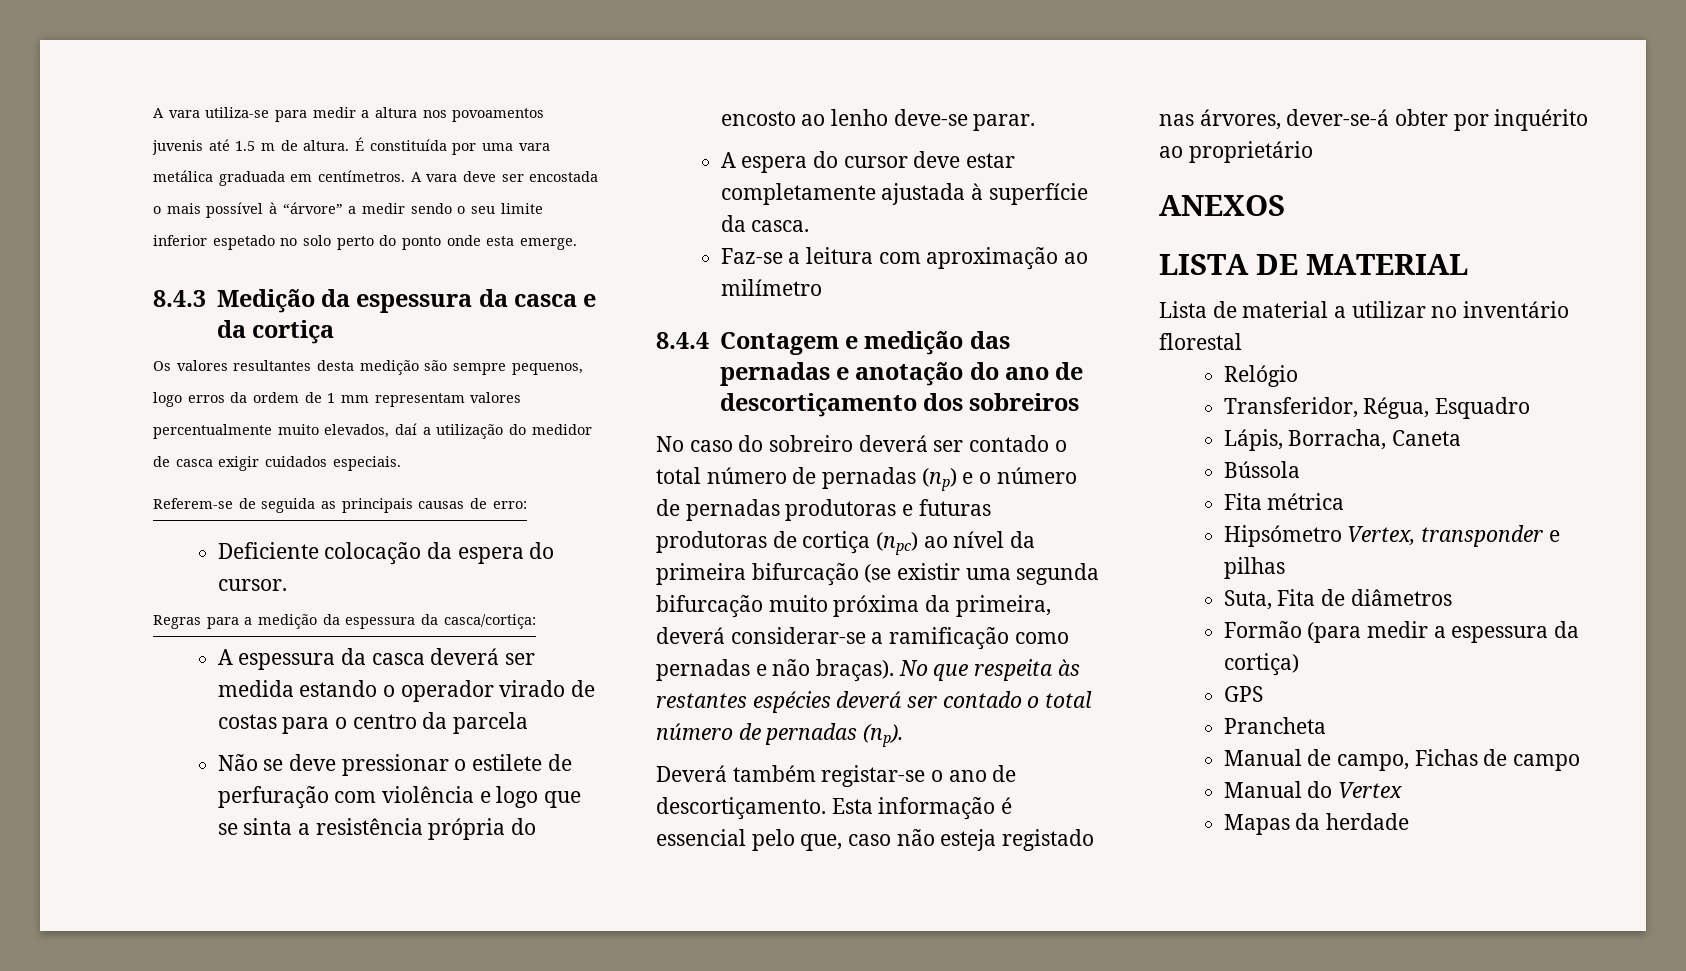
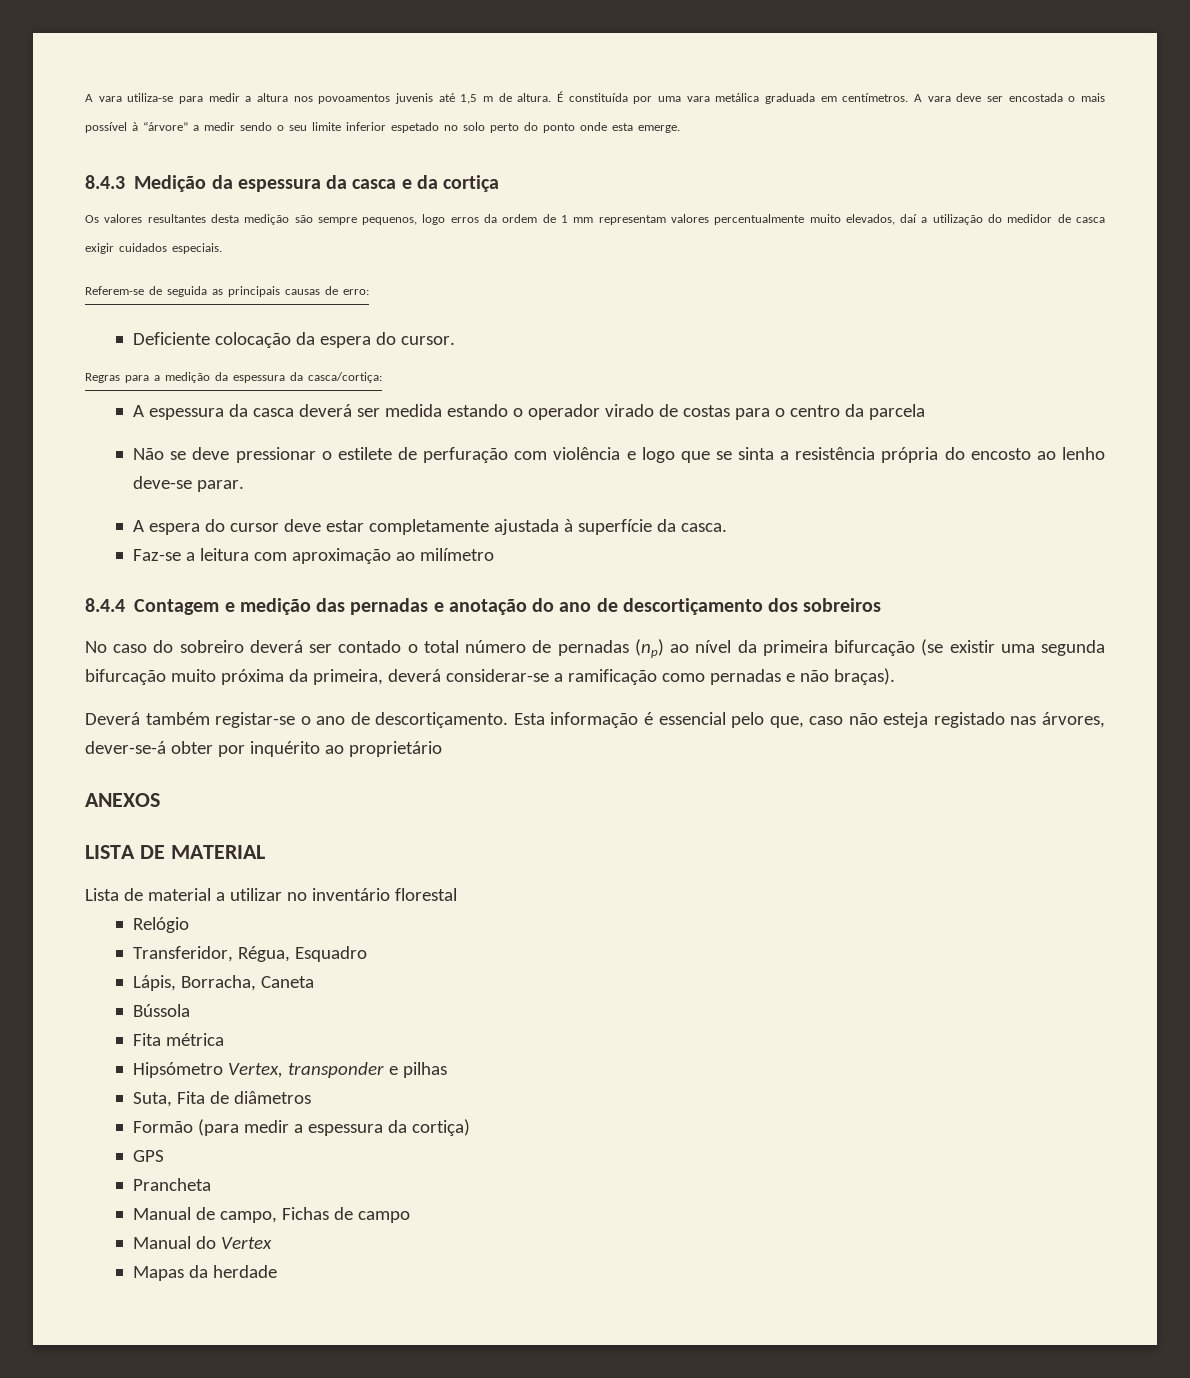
[235,141,256,151] 1.5 -> [460,94,478,104] 1,5
[962,467,1077,484] [656,499,991,521] [656,531,919,555] e o número de pernadas produtoras e futuras produtoras de cortiça (npc) -> (664, 648) none
[898,659,1080,681] [656,691,1093,713] [656,723,904,747] No que respeita às restantes espécies deverá ser contado o total número de pernadas (np). -> (895, 676) none

